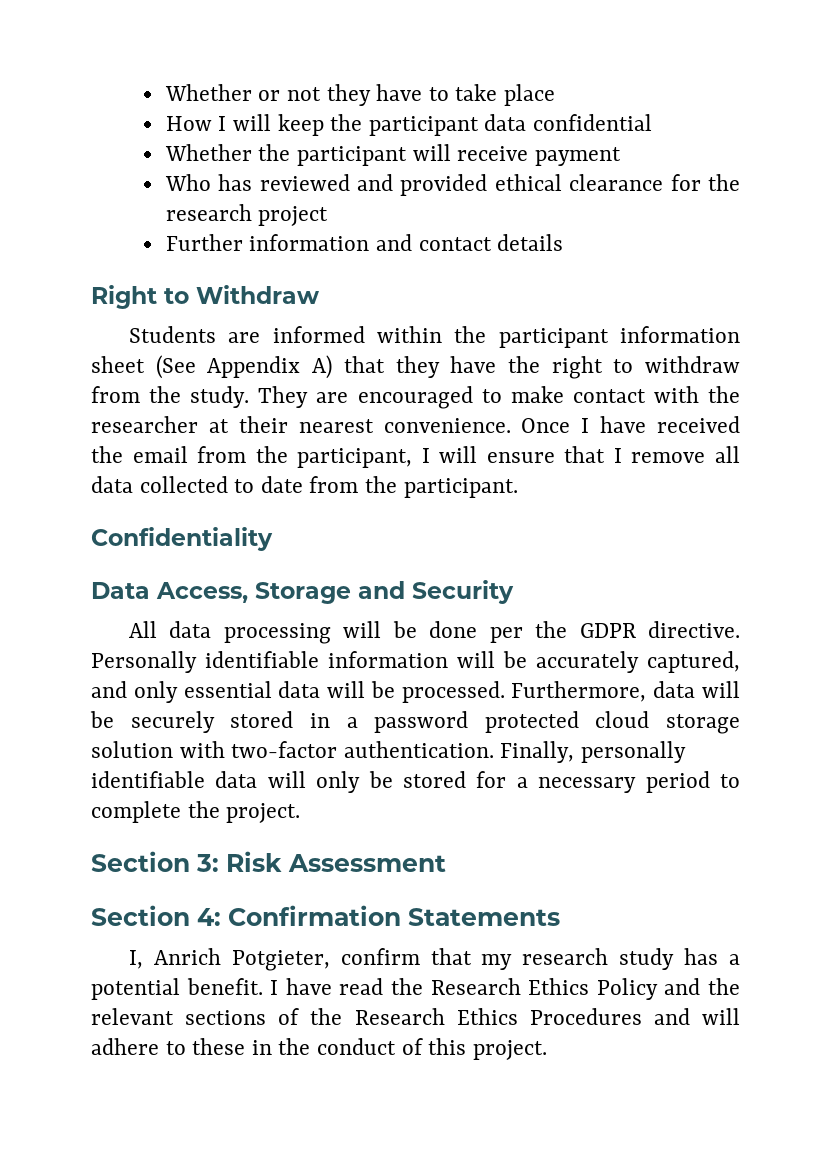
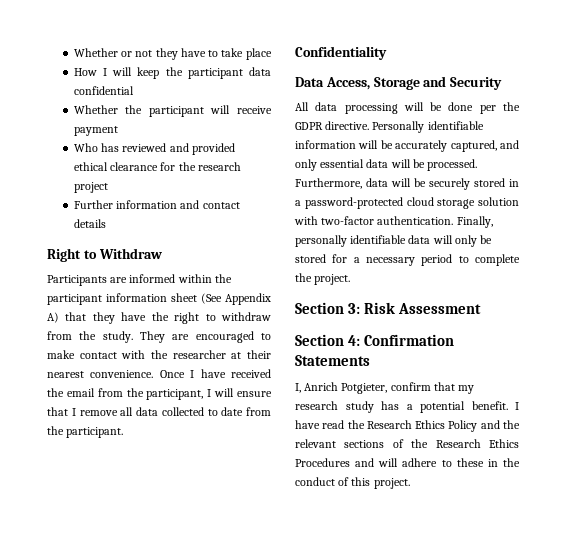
[129,326,217,343] Students -> [47,275,107,286] Participants
[374,711,579,733] password protected -> [304,197,403,209] password-protected

